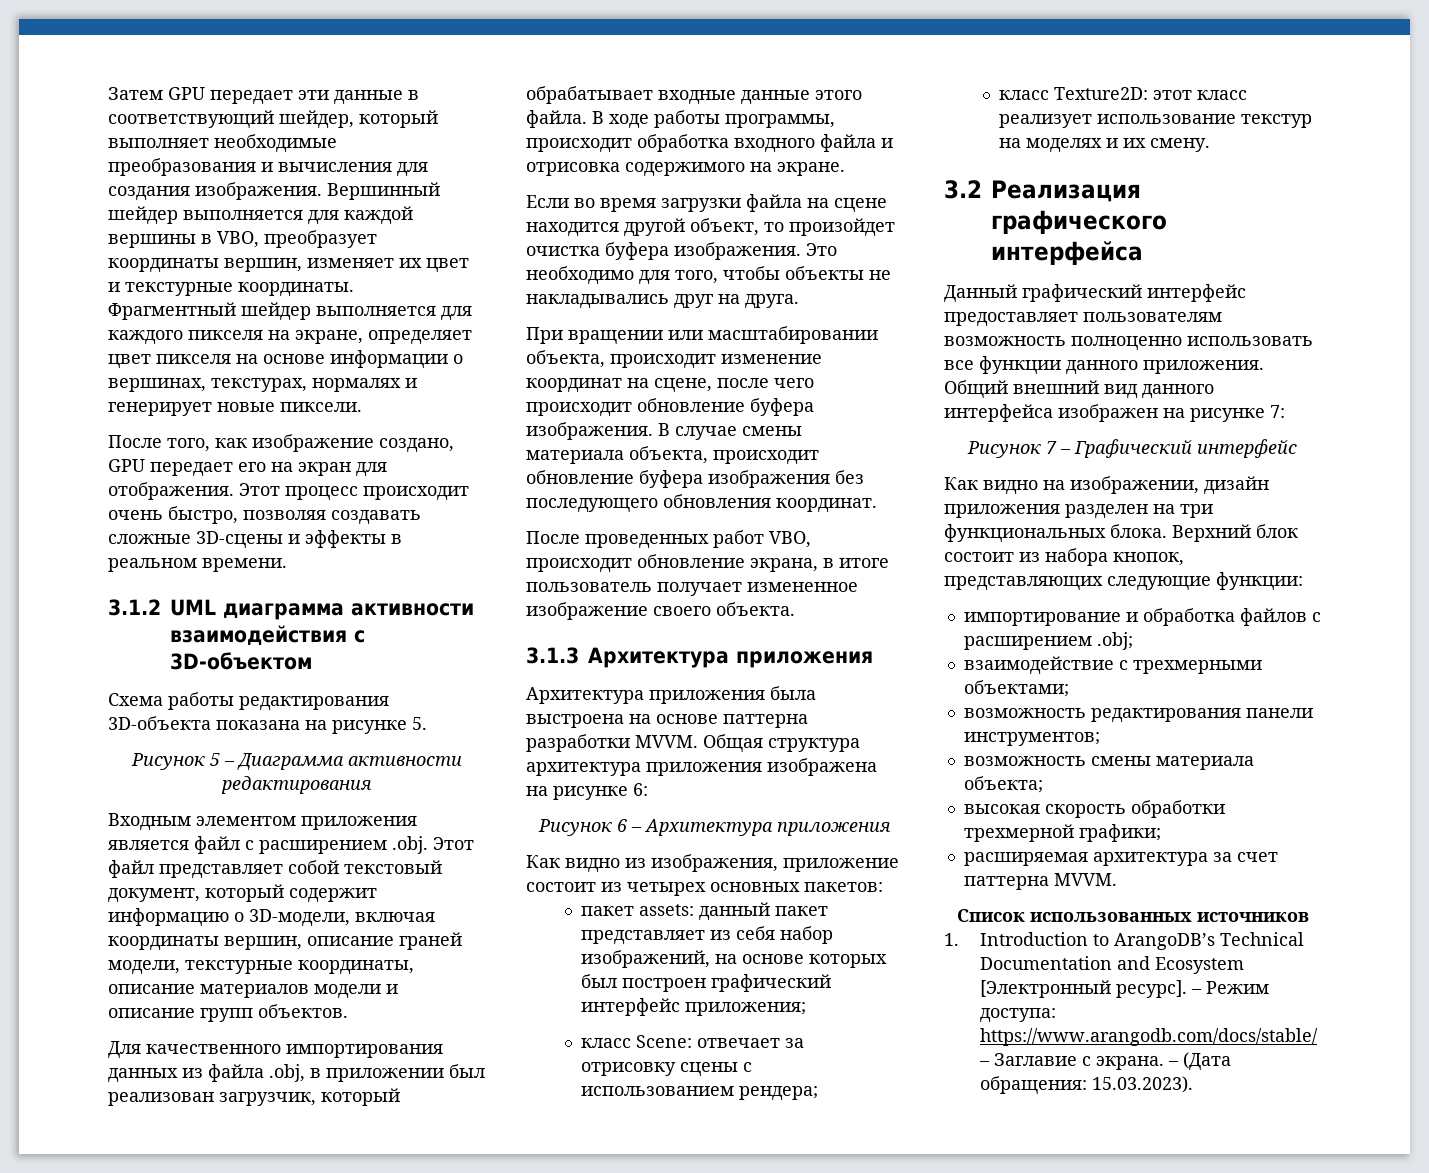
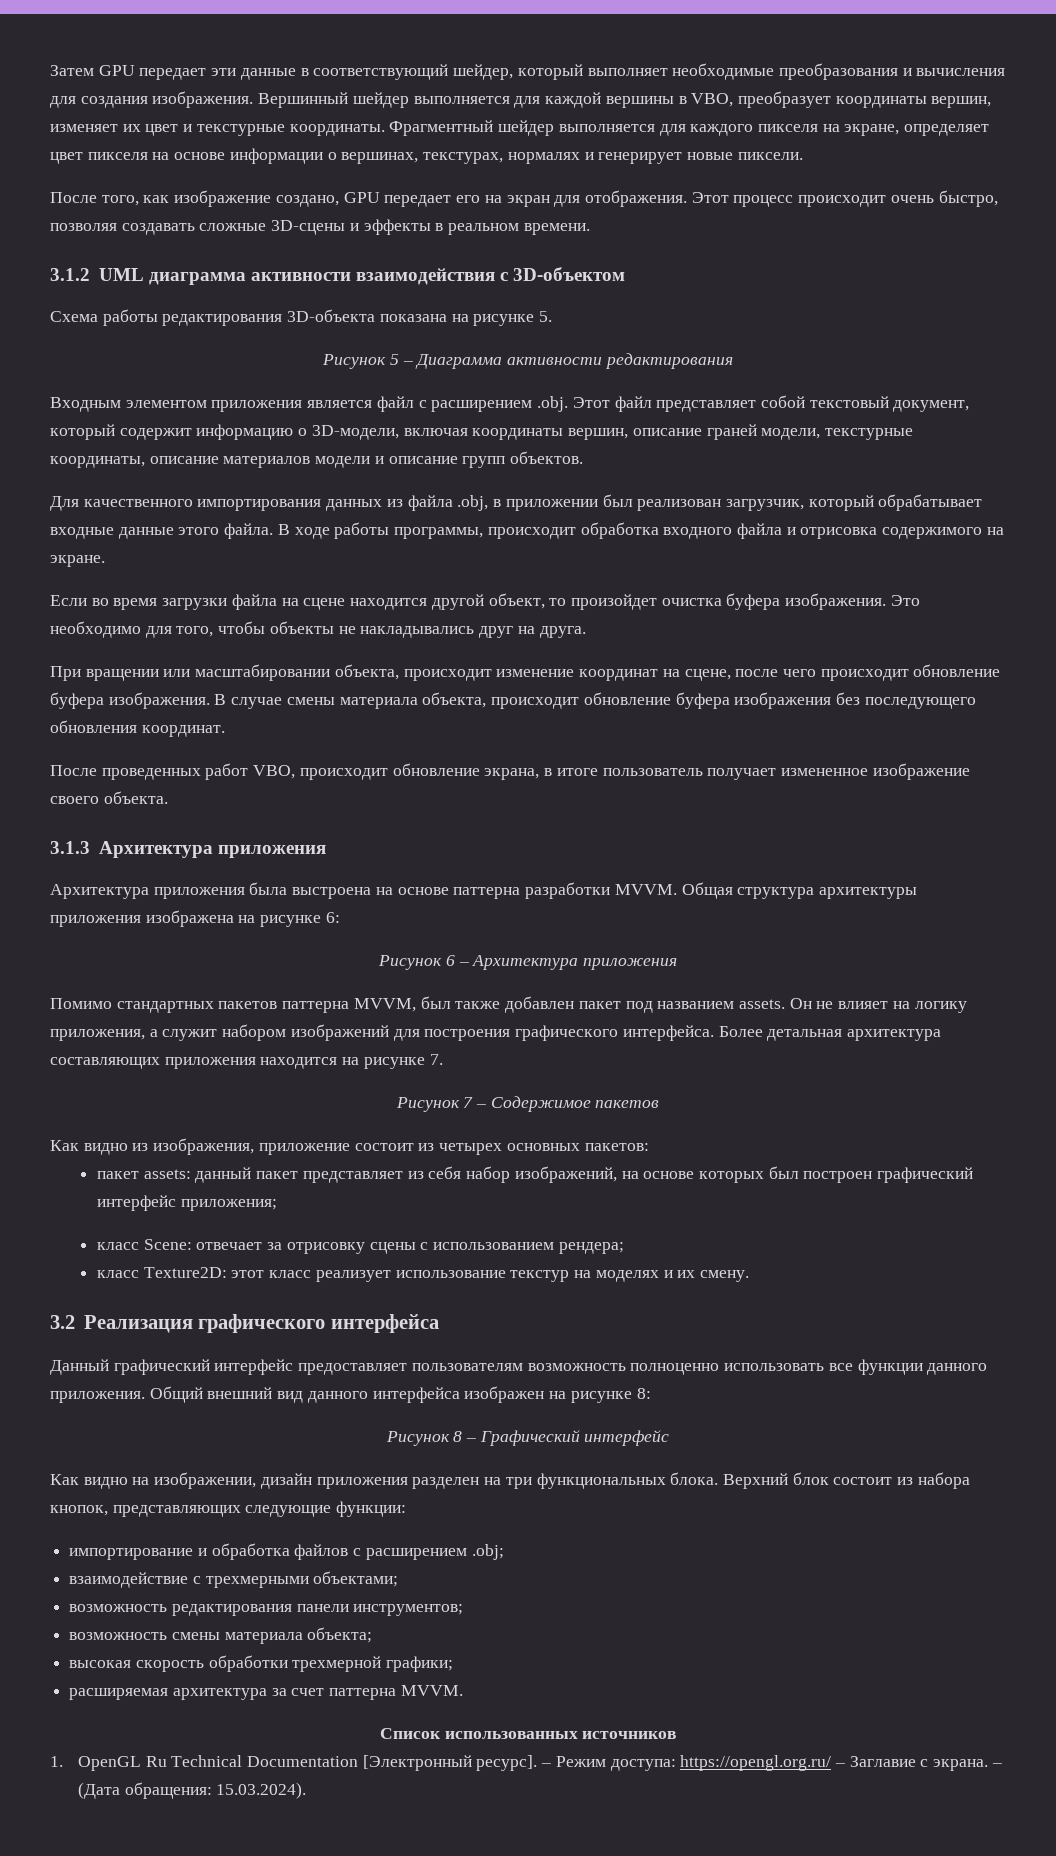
[526,762,641,776] архитектура -> [818,887,917,899] архитектуры
(891, 829) none -> [50,996,967,1013] [50,1024,941,1041] [50,1054,443,1069] [395,1096,660,1112] // Помимо стандартных пакетов паттерна MVVM, был также добавлен пакет под названием assets. Он не влияет на логику приложения, а служит набором изображений для построения графического интерфейса. Более детальная архитектура составляющих приложения находится на рисунке 7. // Рисунок 7 – Содержимое пакетов
[1270,405,1285,418] [967,441,1057,458] 7: // Рисунок 7 -> [636,1388,651,1399] [385,1431,463,1446] 8: // Рисунок 8
[979,932,1304,950] [979,956,1244,974] Introduction to ArangoDB’s Technical Documentation and Ecosystem -> [77,1755,358,1771] OpenGL Ru Technical Documentation
[979,1028,1318,1046] https://www.arangodb.com/docs/stable/ -> [680,1755,832,1771] https://opengl.org.ru/
[1091,1076,1193,1093] 15.03.2023). -> [216,1782,307,1799] 15.03.2024).

